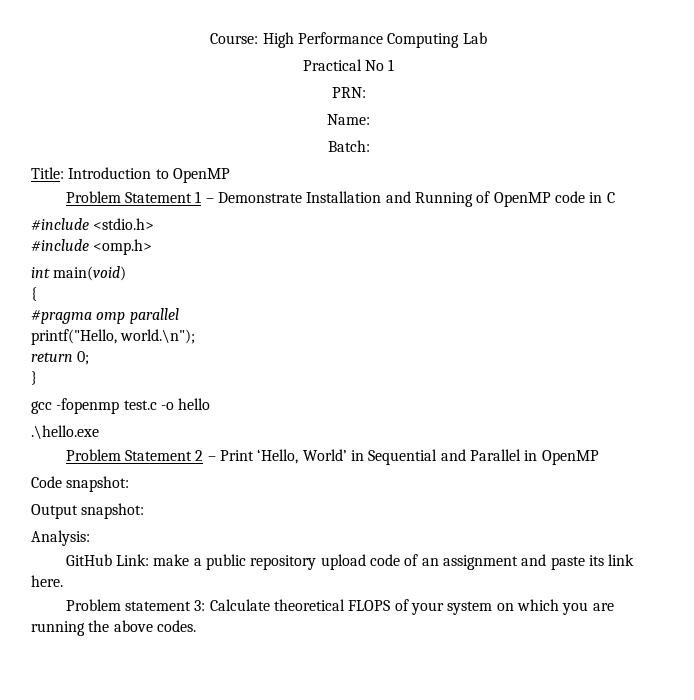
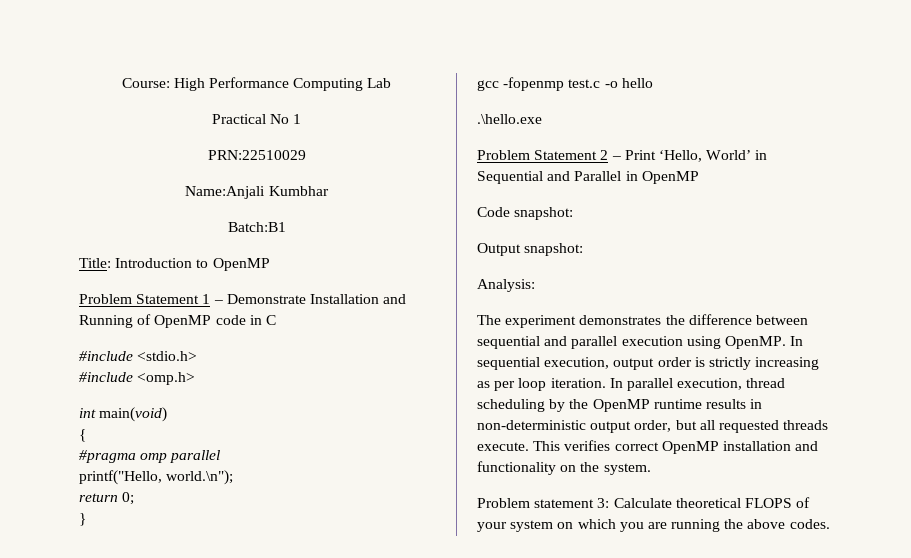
[331,87,366,98] [327,114,370,125] [327,140,370,152] PRN: // Name: // Batch: -> [207,150,306,160] [185,186,329,199] [227,222,286,232] PRN:22510029 // Name:Anjali Kumbhar // Batch:B1
[65,554,635,570] [31,575,63,587] GitHub Link: make a public repository upload code of an assignment and paste its link here. -> [477,314,808,328] [477,336,804,349] [477,357,820,370] [477,378,786,391] [477,399,763,412] [477,420,829,433] [477,440,819,454] [477,461,651,475] The experiment demonstrates the difference between sequential and parallel execution using OpenMP. In sequential execution, output order is strictly increasing as per loop iteration. In parallel execution, thread scheduling by the OpenMP runtime results in non-deterministic output order, but all requested threads execute. This verifies correct OpenMP installation and functionality on the system.

